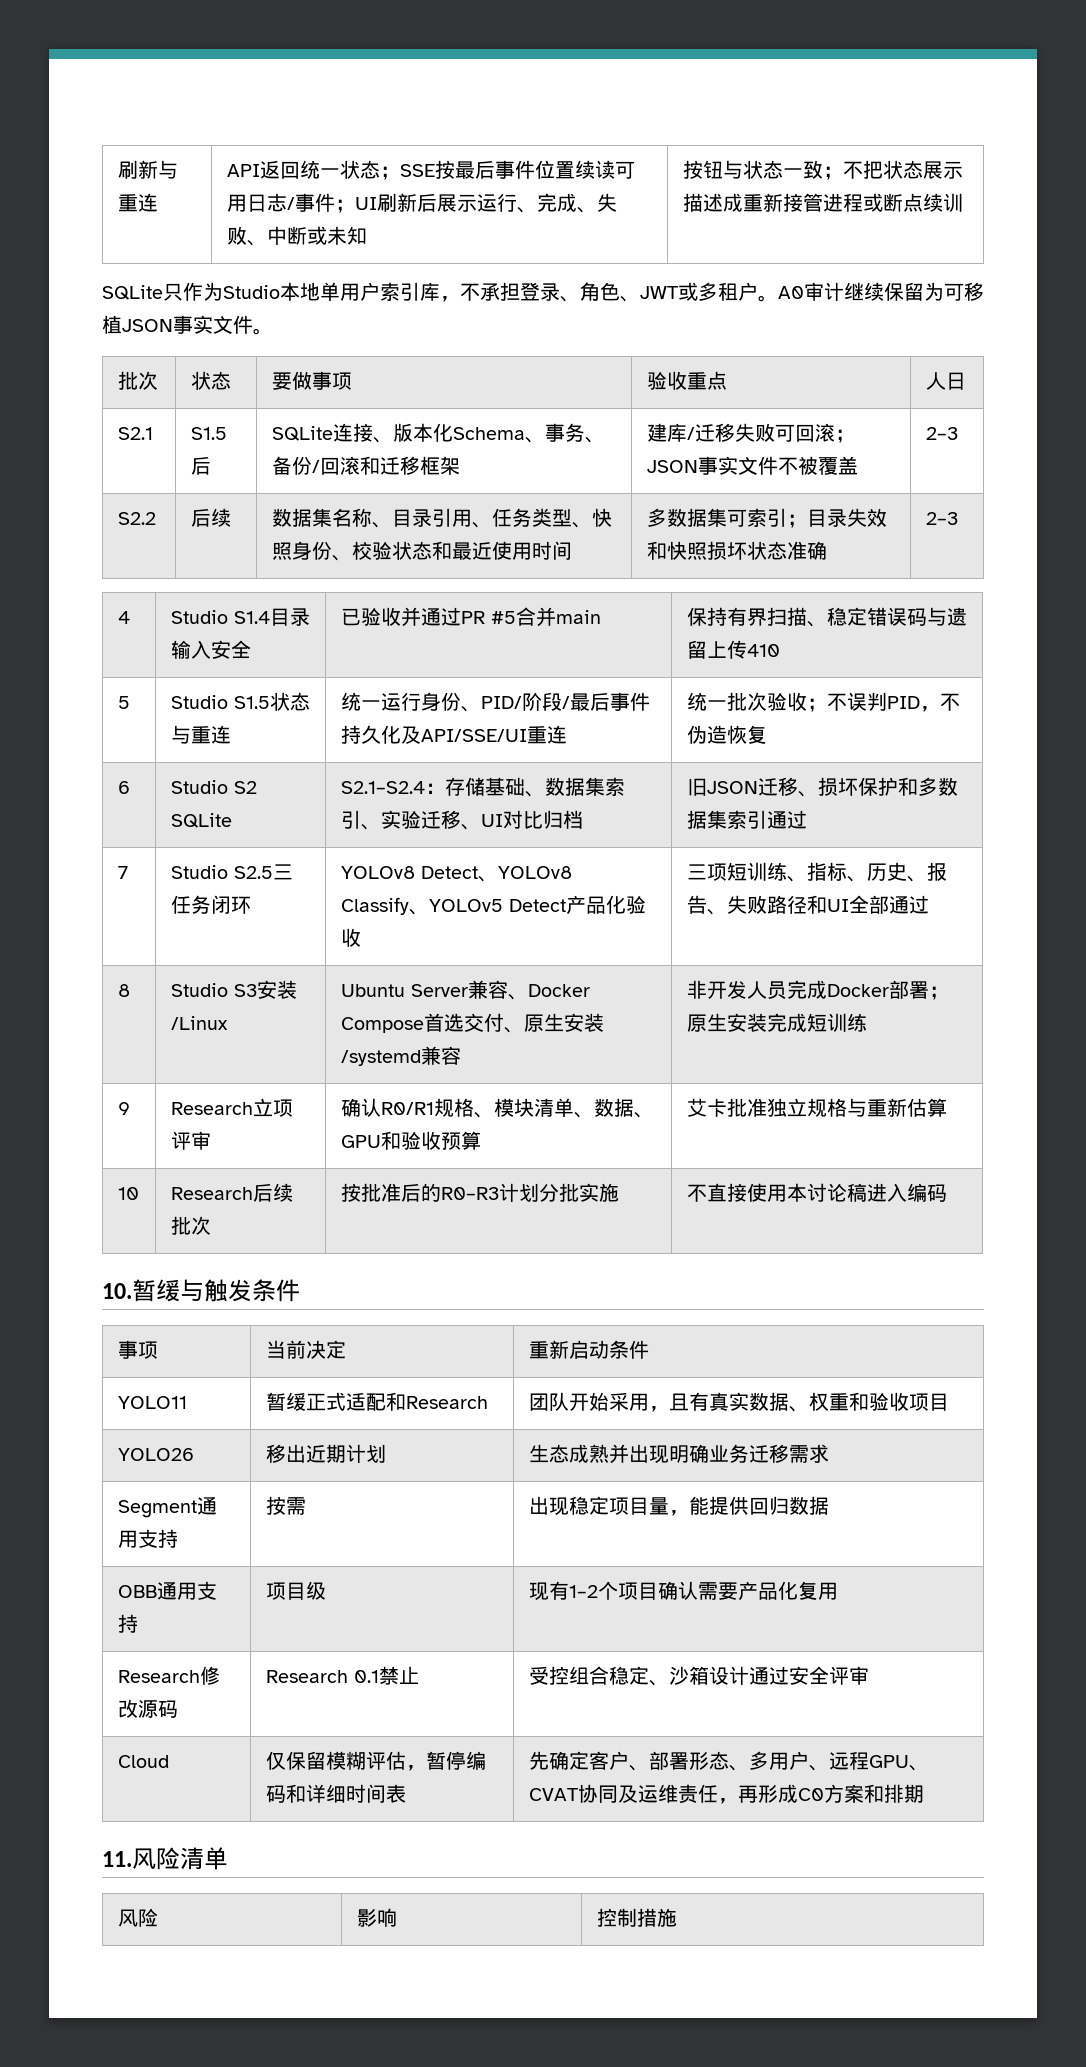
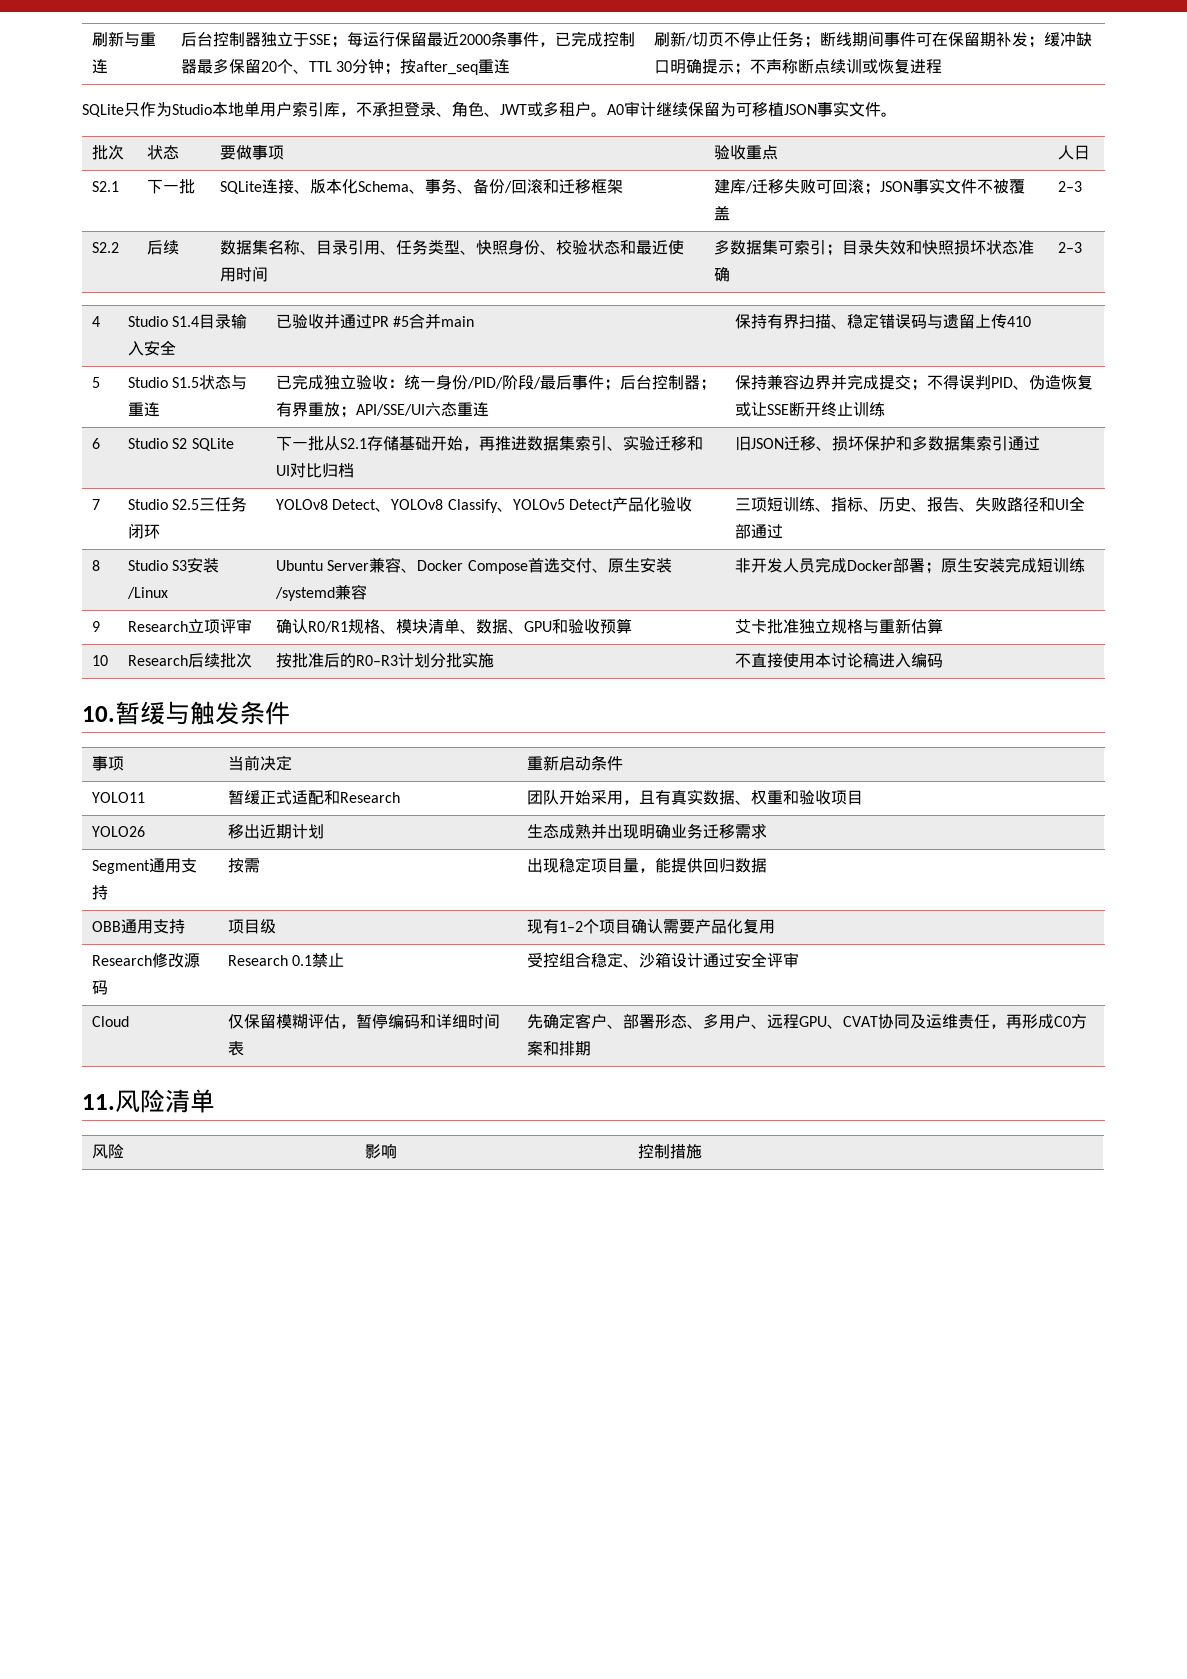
[226,160,635,180] [226,193,617,213] [226,226,367,246] [682,160,963,180] [682,193,883,212] API返回统一状态；SSE按最后事件位置续读可用日志/事件；UI刷新后展示运行、完成、失败、中断或未知 | 按钮与状态一致；不把状态展示描述成重新接管进程或 -> [180,31,635,48] [180,58,511,75] [653,31,1092,48] [653,59,798,75] 后台控制器独立于SSE；每运行保留最近2000条事件，已完成控制器最多保留20个、TTL 30分钟；按after_seq重连 | 刷新/切页不停止任务；断线期间事件可在保留期补发；缓冲缺口明确提示；不声称
(963, 202) none -> [861,59,942,74] 或恢复进程
[190,427,227,440] [190,456,211,475] S1.5后 -> [146,179,195,194] 下一批
[340,692,650,712] [340,725,567,744] [686,692,847,712] 统一运行身份、PID/阶段/最后事件持久化及API/SSE/UI重连 | 统一批次验收；不 -> [275,374,716,391] [275,402,489,418] [734,374,959,391] 已完成独立验收：统一身份/PID/阶段/最后事件；后台控制器；有界重放；API/SSE/UI六态重连 | 保持兼容边界并完成提交；不得
[919,693,960,712] ，不 -> [1012,385,1029,390] 、
(767, 734) none -> [734,402,885,417] 或让SSE断开终止训练
[340,777,545,797] S2.1–S2.4：存储基础、 -> [275,436,527,451] 下一批从S2.1存储基础开始，再推进
[460,824,481,830] 、 -> [686,436,703,451] 和

